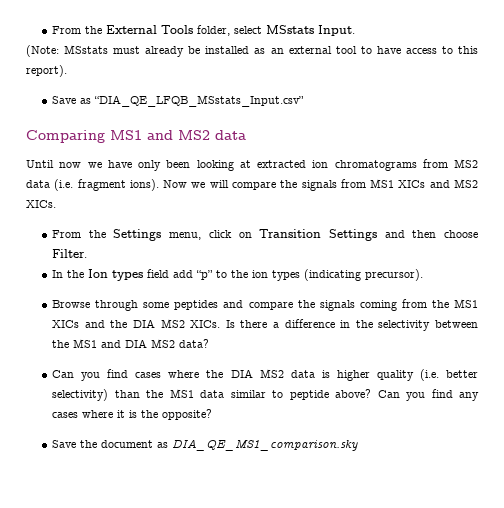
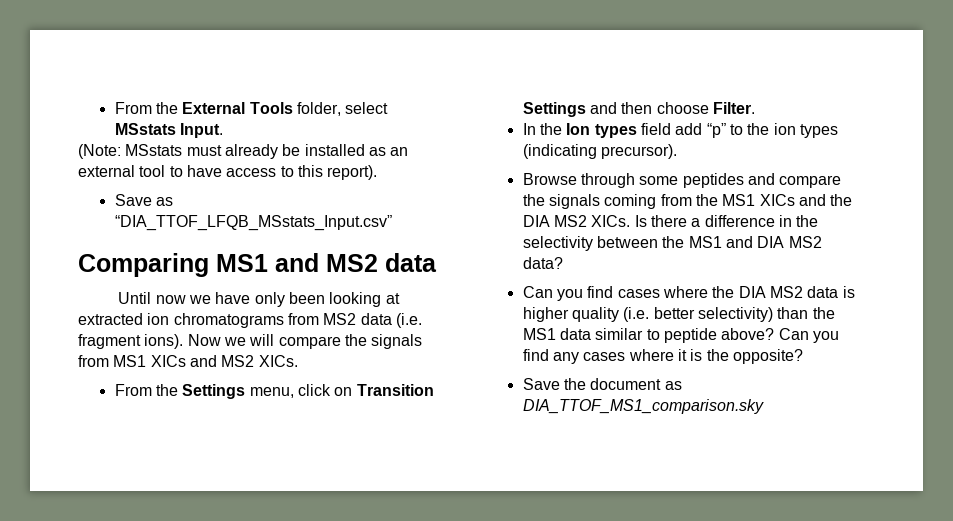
[94,95,305,107] “DIA_QE_LFQB_MSstats_Input.csv” -> [114,215,392,231] “DIA_TTOF_LFQB_MSstats_Input.csv”
[172,439,359,451] DIA_QE_MS1_comparison.sky -> [522,399,764,414] DIA_TTOF_MS1_comparison.sky

